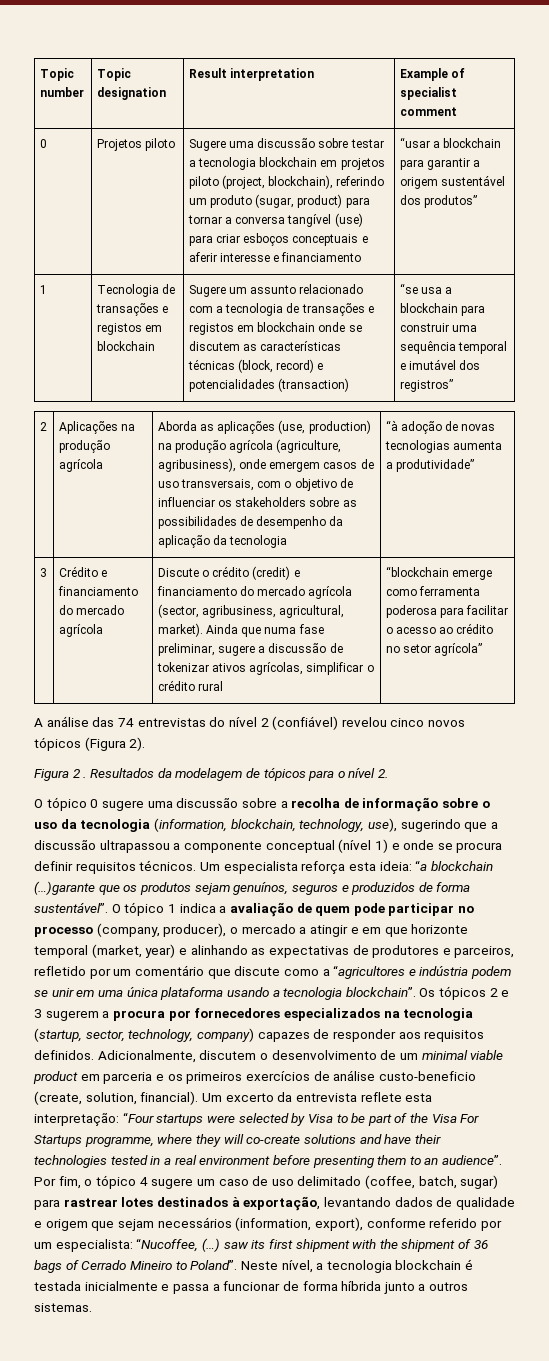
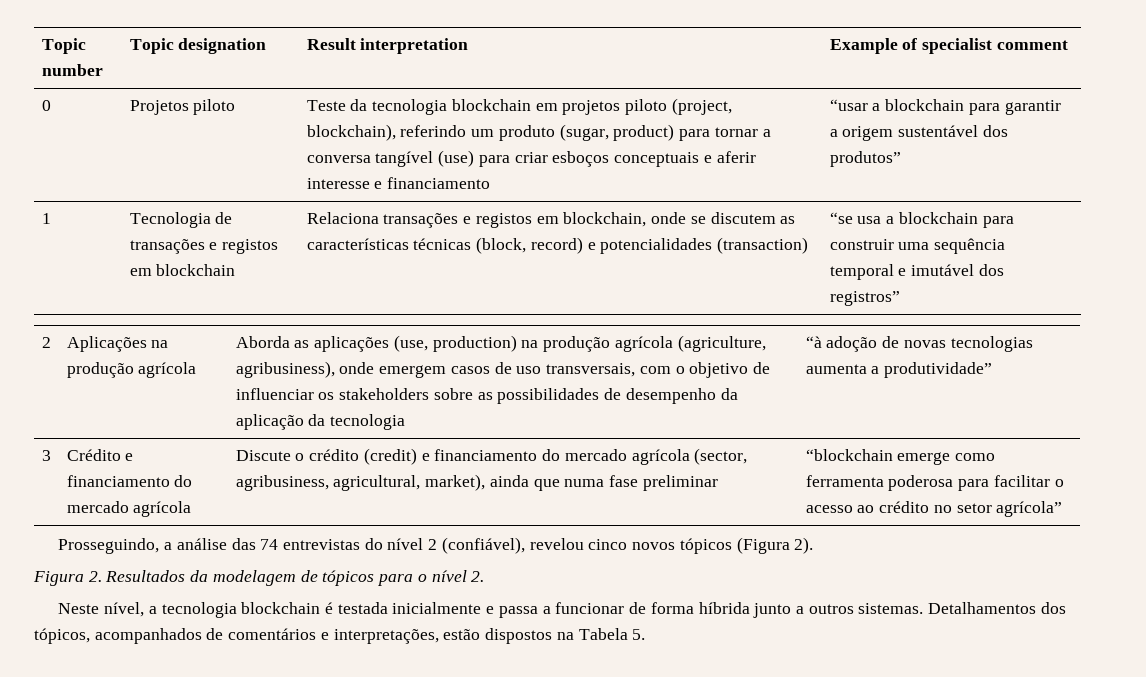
[188,138,384,151] [188,160,196,167] Sugere uma discussão sobre testar a -> [306,99,368,111] Teste da
[188,284,364,297] [188,303,374,316] [188,322,316,335] Sugere um assunto relacionado com a tecnologia de transações e registos em blockchain -> [306,212,647,228] Relaciona transações e registos em blockchain,
[157,623,238,637] market). Ainda -> [425,474,529,491] market), ainda
[157,643,343,656] [156,662,374,675] [157,680,223,691] preliminar, sugere a discussão de tokenizar ativos agrícolas, simplificar o crédito rural -> [642,475,718,491] preliminar
[34,718,43,727] A -> [58,538,173,554] Prosseguindo, a
[272,716,339,730] (confiável) -> [441,537,525,554] (confiável),
[72,769,87,778] 2 . -> [88,571,102,582] 2.
[34,797,490,812] [34,818,498,832] [34,839,503,853] [34,860,493,874] [34,881,471,895] [34,902,475,917] [34,923,469,937] [34,944,515,958] [34,965,512,979] [34,986,510,1000] [34,1008,474,1021] [34,1028,485,1042] [34,1050,504,1063] [33,1070,476,1084] [34,1091,433,1105] [34,1112,480,1126] [34,1134,441,1147] [34,1155,503,1168] [34,1175,499,1189] [34,1196,515,1211] [34,1217,502,1231] [34,1238,488,1252] [34,1260,238,1273] O tópico 0 sugere uma discussão sobre a recolha de informação sobre o uso da tecnologia (information, blockchain, technology, use), sugerindo que a discussão ultrapassou a componente conceptual (nível 1) e onde se procura definir requisitos técnicos. Um especialista reforça esta ideia: “a blockchain (…)garante que os produtos sejam genuínos, seguros e produzidos de forma sustentável”. O tópico 1 indica a avaliação de quem pode participar no processo (company, producer), o mercado a atingir e em que horizonte temporal (market, year) e alinhando as expectativas de produtores e parceiros, refletido por um comentário que discute como a “agricultores e indústria podem se unir em uma única plataforma usando a tecnologia blockchain”. Os tópicos 2 e 3 sugerem a procura por fornecedores especializados na tecnologia (startup, sector, technology, company) capazes de responder aos requisitos definidos. Adicionalmente, discutem o desenvolvimento de um minimal viable product em parceria e os primeiros exercícios de análise custo-beneficio (create, solution, financial). Um excerto da entrevista reflete esta interpretação: “Four startups were selected by Visa to be part of the Visa For Startups programme, where they will co-create solutions and have their technologies tested in a real environment before presenting them to an audience”. Por fim, o tópico 4 sugere um caso de uso delimitado (coffee, batch, sugar) para rastrear lotes destinados à exportação, levantando dados de qualidade e origem que sejam necessários (information, export), conforme referido por um especialista: “Nucoffee, (…) saw its first shipment with the shipment of 36 bags of Cerrado Mineiro to Poland”. -> (485, 576) none
(92, 1307) none -> [928,602,1066,614] [34,628,646,644] Detalhamentos dos tópicos, acompanhados de comentários e interpretações, estão dispostos na Tabela 5.

